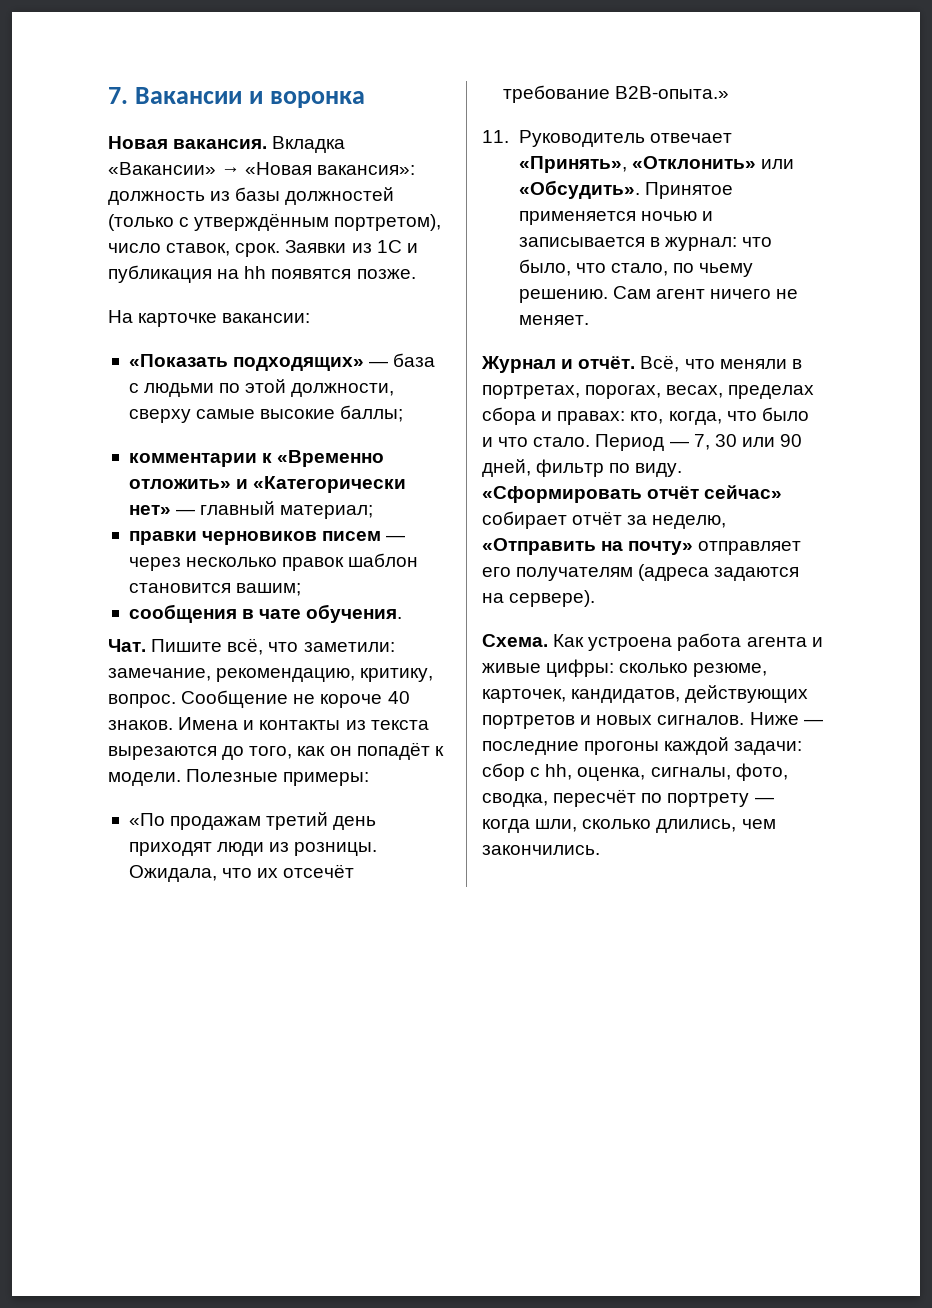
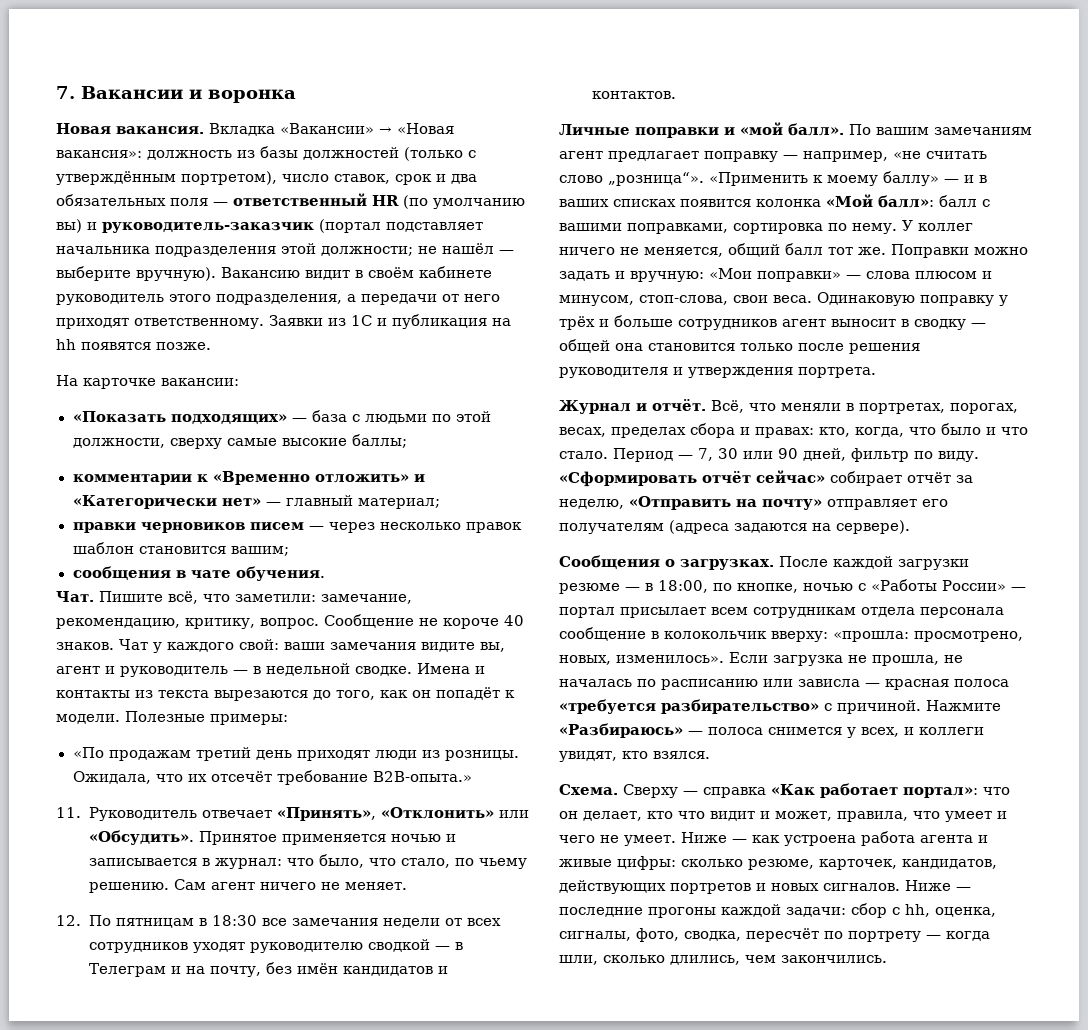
[235,243,281,257] срок. -> [395,174,477,185] [56,193,525,209] [56,219,483,233] [56,243,514,257] [56,266,492,281] [56,294,500,305] [56,318,264,329] срок и два обязательных поля — ответственный HR (по умолчанию вы) и руководитель-заказчик (портал подставляет начальника подразделения этой должности; не нашёл — выберите вручную). Вакансию видит в своём кабинете руководитель этого подразделения, а передачи от него приходят ответственному.
(173, 725) none -> [119,639,505,653] [56,663,412,677] Чат у каждого свой: ваши замечания видите вы, агент и руководитель — в недельной сводке.
(589, 320) none -> [56,915,501,928] [88,939,463,953] [88,962,448,977] [591,91,676,99] [559,122,1032,138] [559,151,987,162] [559,171,987,186] [559,194,990,208] [559,220,973,234] [559,243,1028,258] [559,268,992,282] [559,292,1008,306] [559,315,986,330] [559,339,920,354] [559,367,876,378] // 12. По пятницам в 18:30 все замечания недели от всех сотрудников уходят руководителю сводкой — в Телеграм и на почту, без имён кандидатов и контактов. // Личные поправки и «мой балл». По вашим замечаниям агент предлагает поправку — например, «не считать слово „розница“». «Применить к моему баллу» — и в ваших списках появится колонка «Мой балл»: балл с вашими поправками, сортировка по нему. У коллег ничего не меняется, общий балл тот же. Поправки можно задать и вручную: «Мои поправки» — слова плюсом и минусом, стоп-слова, свои веса. Одинаковую поправку у трёх и больше сотрудников агент выносит в сводку — общей она становится только после решения руководителя и утверждения портрета.
[482,634,585,647] Схема. Как -> [559,555,969,570] [559,579,1026,594] [559,607,1004,618] [559,627,1023,642] [559,652,963,666] [559,679,1009,690] [559,699,1001,714] [559,723,984,738] [559,751,710,762] [559,783,1010,798] [559,811,1007,822] [559,832,780,846] Сообщения о загрузках. После каждой загрузки резюме — в 18:00, по кнопке, ночью с «Работы России» — портал присылает всем сотрудникам отдела персонала сообщение в колокольчик вверху: «прошла: просмотрено, новых, изменилось». Если загрузка не прошла, не началась по расписанию или зависла — красная полоса «требуется разбирательство» с причиной. Нажмите «Разбираюсь» — полоса снимется у всех, и коллеги увидят, кто взялся. // Схема. Сверху — справка «Как работает портал»: что он делает, кто что видит и может, правила, что умеет и чего не умеет. Ниже — как

